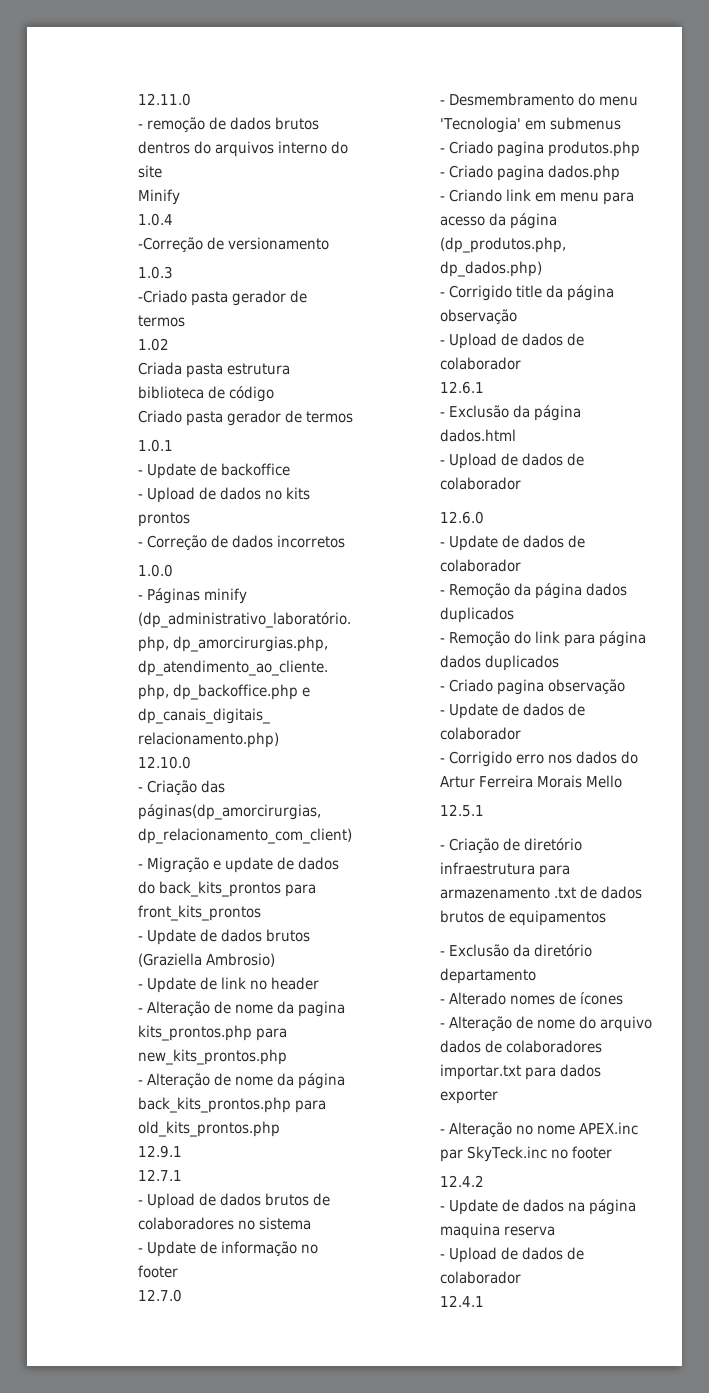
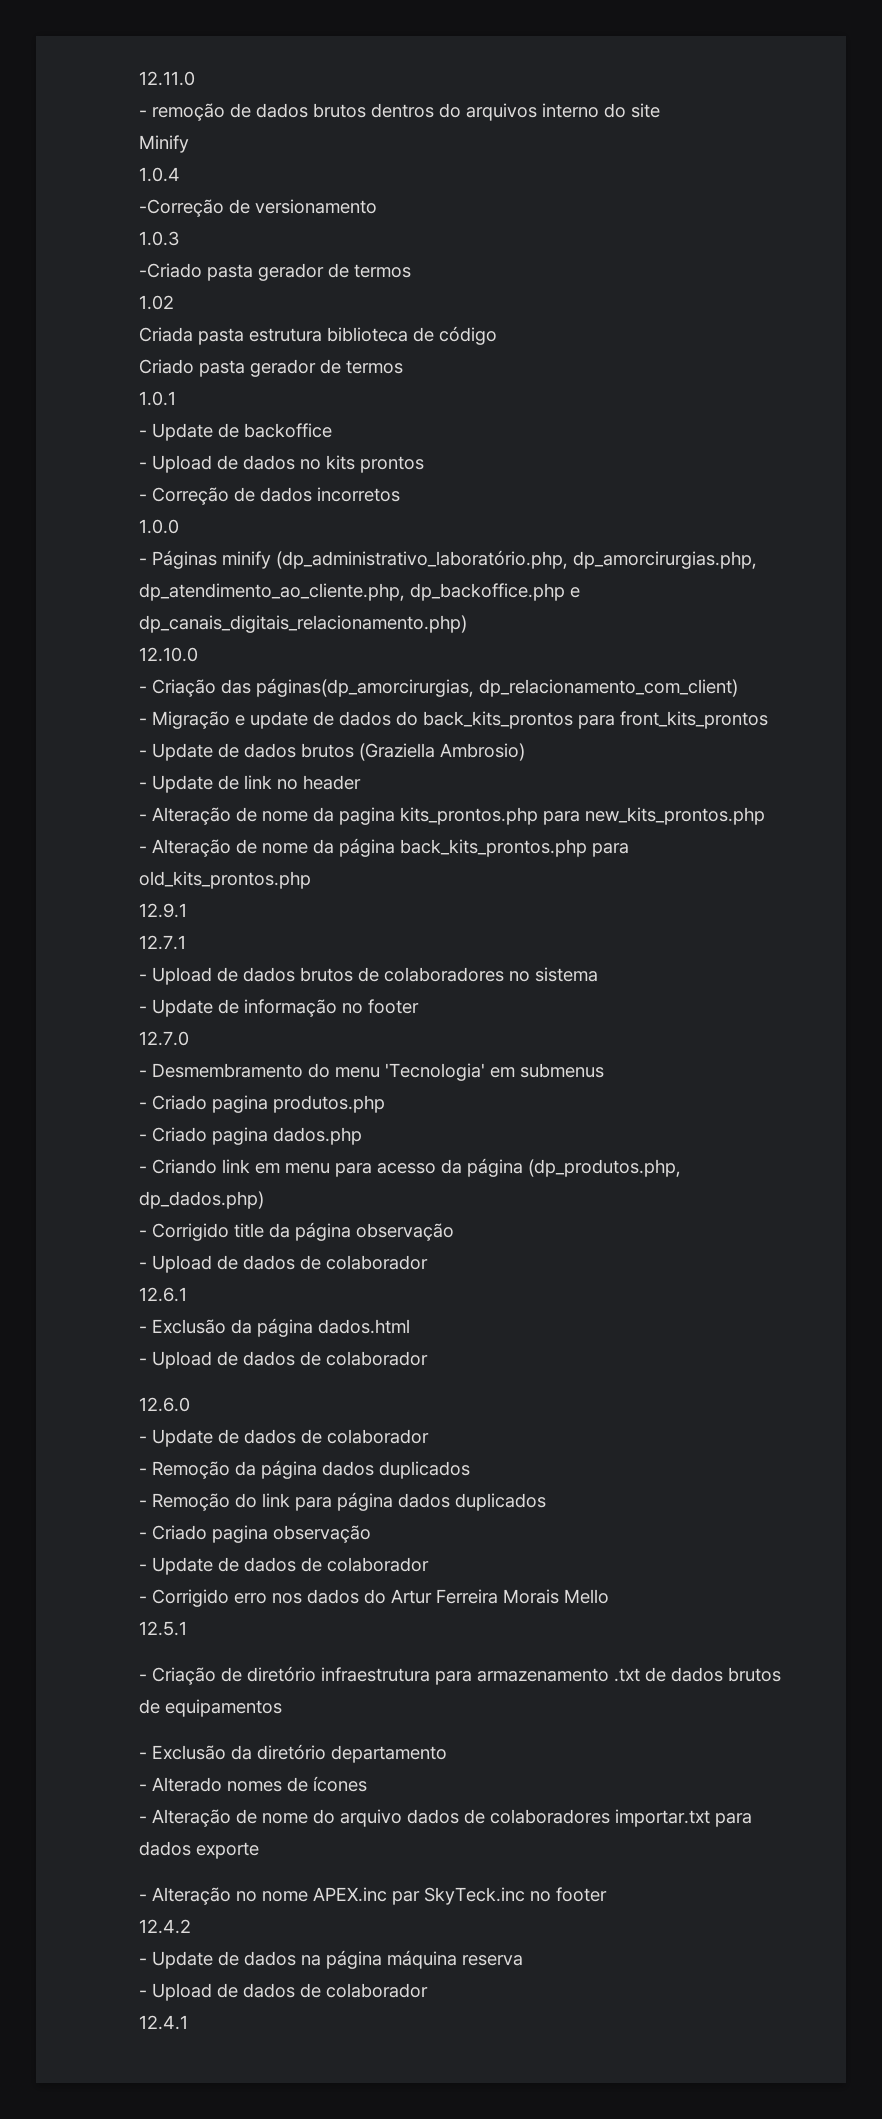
[439,1089,498,1104] exporter -> [196,1842,260,1859] exporte
[439,1223,500,1239] maquina -> [387,1950,458,1969] máquina

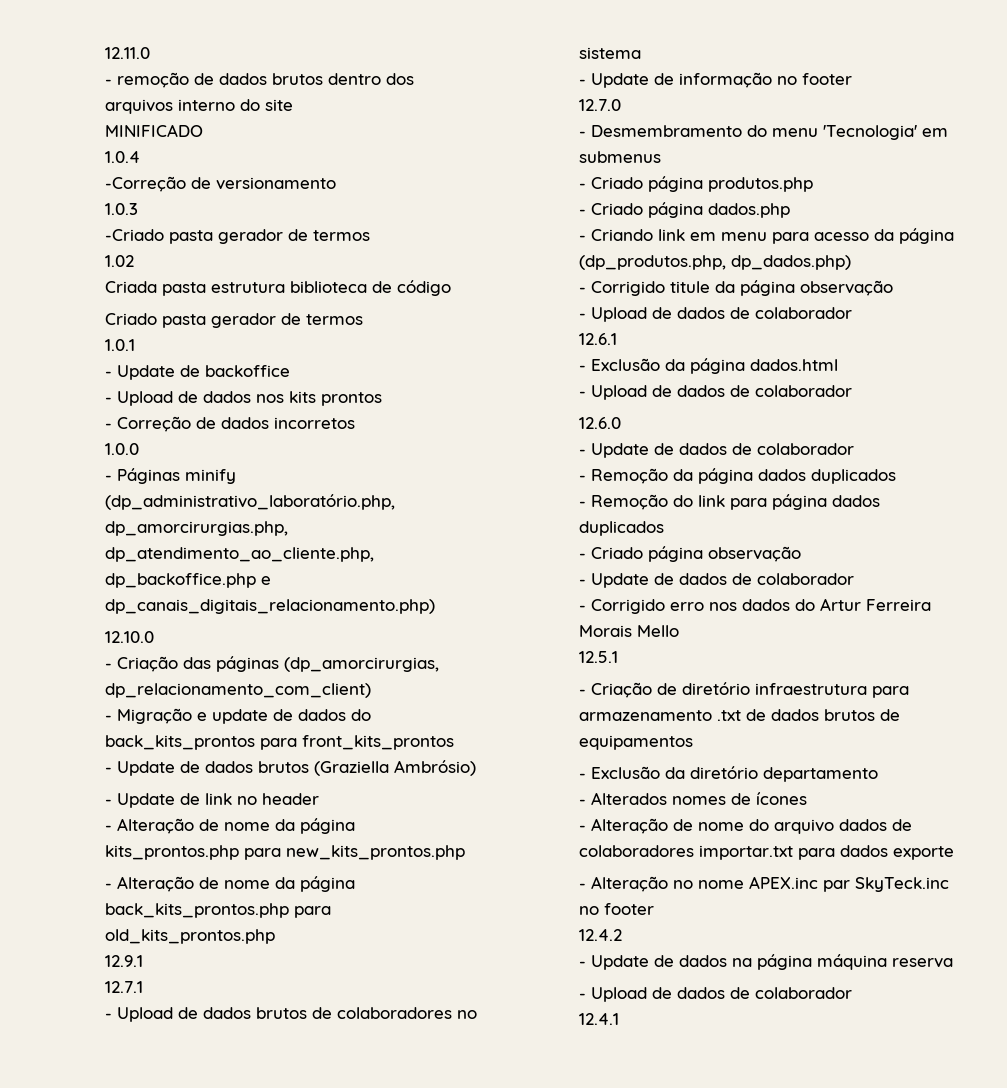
[371,103,462,118] dentros do -> [327,73,414,85] dentro dos
[139,135,190,153] Minify -> [104,124,203,137] MINIFICADO
[300,459,322,470] no -> [255,394,284,403] nos
[256,678,475,697] páginas(dp_amorcirurgias, -> [215,656,439,672] páginas (dp_amorcirurgias,
[440,743,526,761] Ambrosio) -> [393,760,476,776] Ambrósio)
[339,807,396,825] pagina -> [299,818,355,834] página
[212,1095,269,1113] pagina -> [647,176,703,192] página
[212,1127,269,1145] pagina -> [647,202,703,218] página
[234,1223,265,1238] title -> [669,281,710,293] titule
[212,1525,269,1543] pagina -> [647,546,703,562] página
[152,1777,223,1792] Alterado -> [590,792,667,805] Alterados

